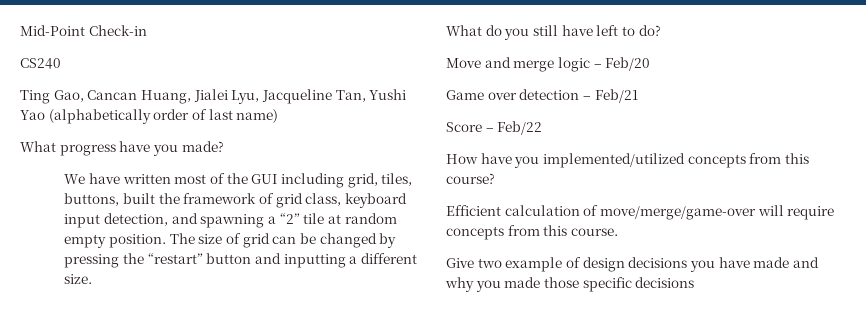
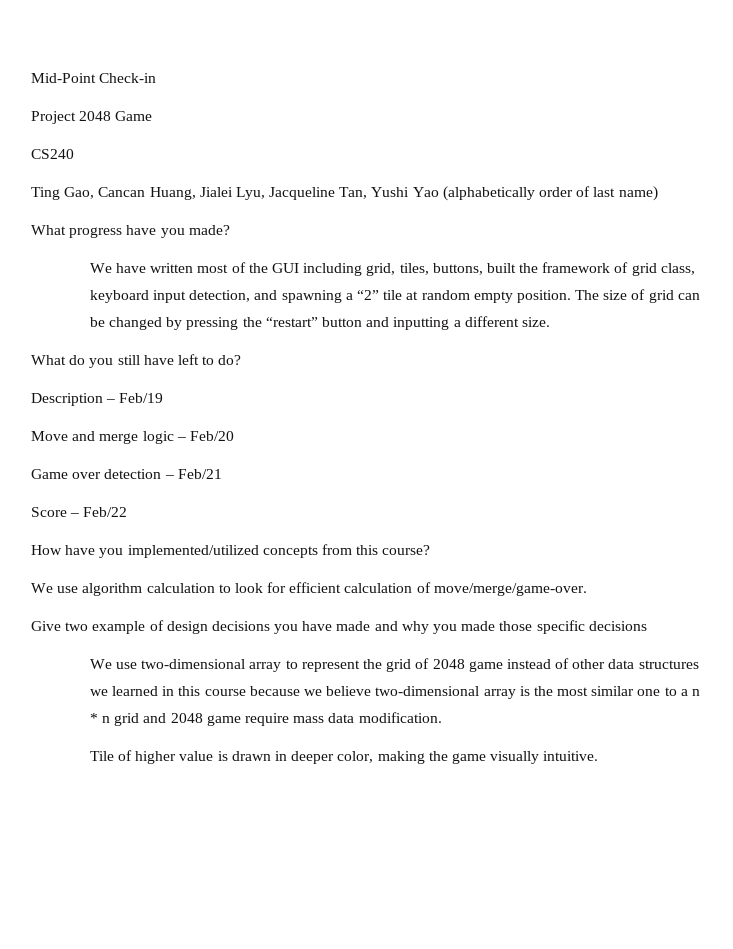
(147, 30) none -> [31,111,153,124] // Project 2048 Game
(661, 30) none -> [31,393,164,406] // Description – Feb/19
[446,205,835,220] [446,225,618,240] Efficient calculation of move/merge/game-over will require concepts from this course. -> [31,582,587,596] We use algorithm calculation to look for efficient calculation of move/merge/game-over.
(695, 282) none -> [89,658,699,672] [89,686,700,699] [89,712,442,726] [89,750,599,764] // We use two-dimensional array to represent the grid of 2048 game instead of other data structures we learned in this course because we believe two-dimensional array is the most similar one to a n * n grid and 2048 game require mass data modification. // Tile of higher value is drawn in deeper color, making the game visually intuitive.

